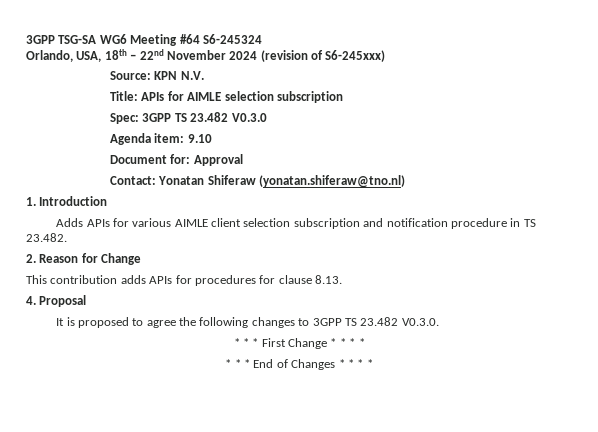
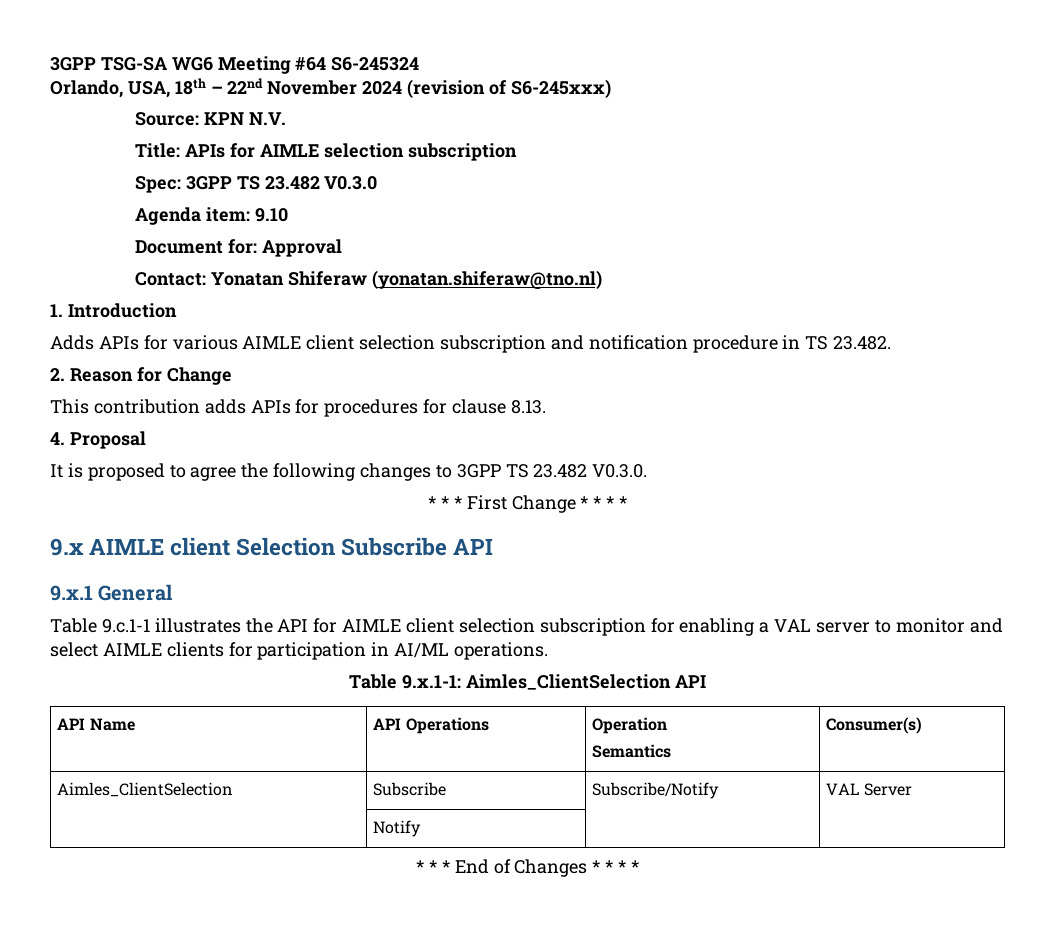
(365, 342) none -> [50,537,494,556] [50,584,174,601] [50,618,1003,636] [50,642,549,660] [349,674,706,690] [57,718,135,731] [373,717,489,734] [592,717,668,734] [592,744,672,758] [826,717,923,734] [57,782,234,797] [373,782,447,796] [592,782,720,799] [826,783,912,796] [373,820,422,837] // 9.x AIMLE client Selection Subscribe API // 9.x.1 General // Table 9.c.1-1 illustrates the API for AIMLE client selection subscription for enabling a VAL server to monitor and select AIMLE clients for participation in AI/ML operations. // Table 9.x.1-1: Aimles_ClientSelection API // API Name | API Operations | Operation // Semantics | Consumer(s) // Aimles_ClientSelection | Subscribe | Subscribe/Notify | VAL Server // | Notify | |

